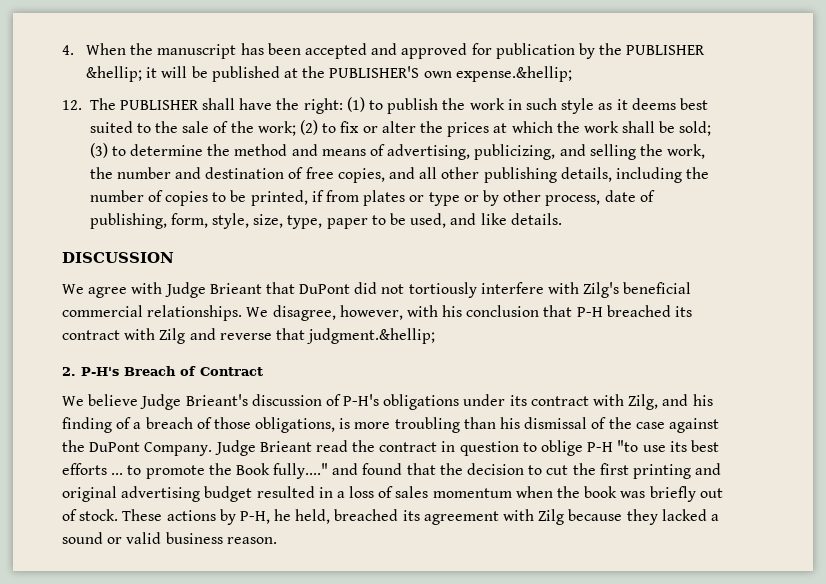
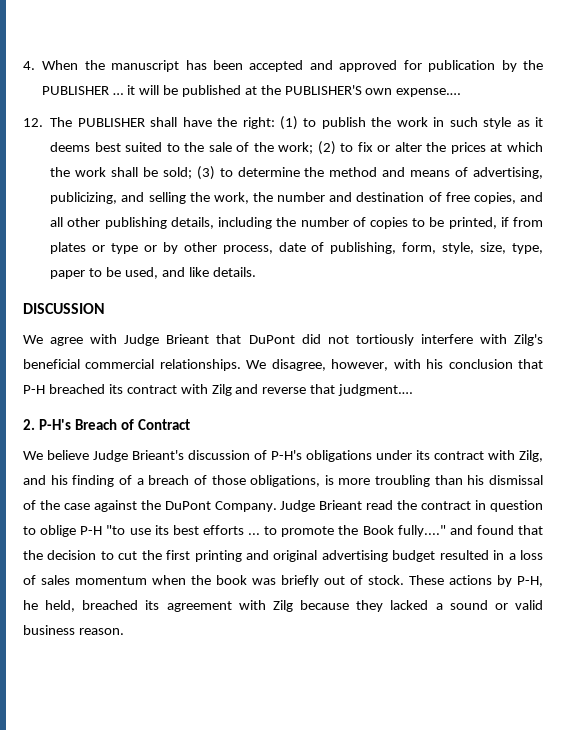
[86,66,143,82] &hellip; -> [113,93,124,95] …
[455,66,572,82] expense.&hellip; -> [396,88,461,97] expense.…
[307,328,436,344] judgment.&hellip; -> [338,384,413,396] judgment.…

